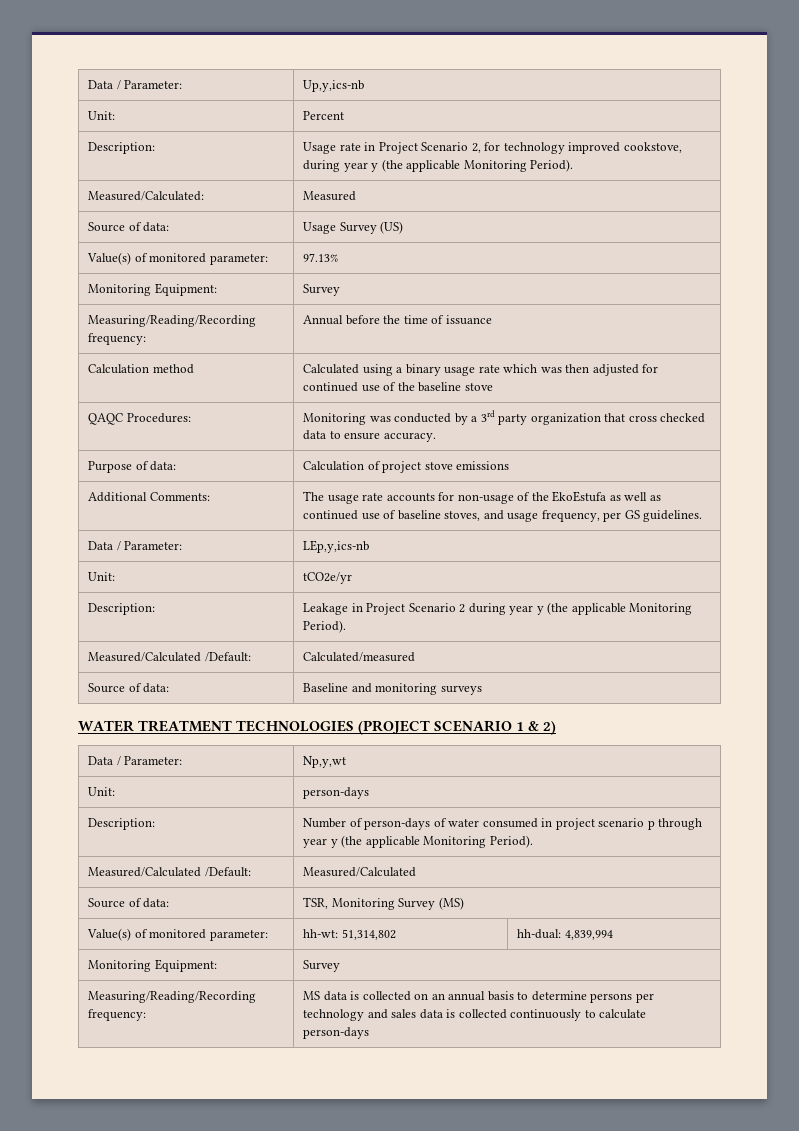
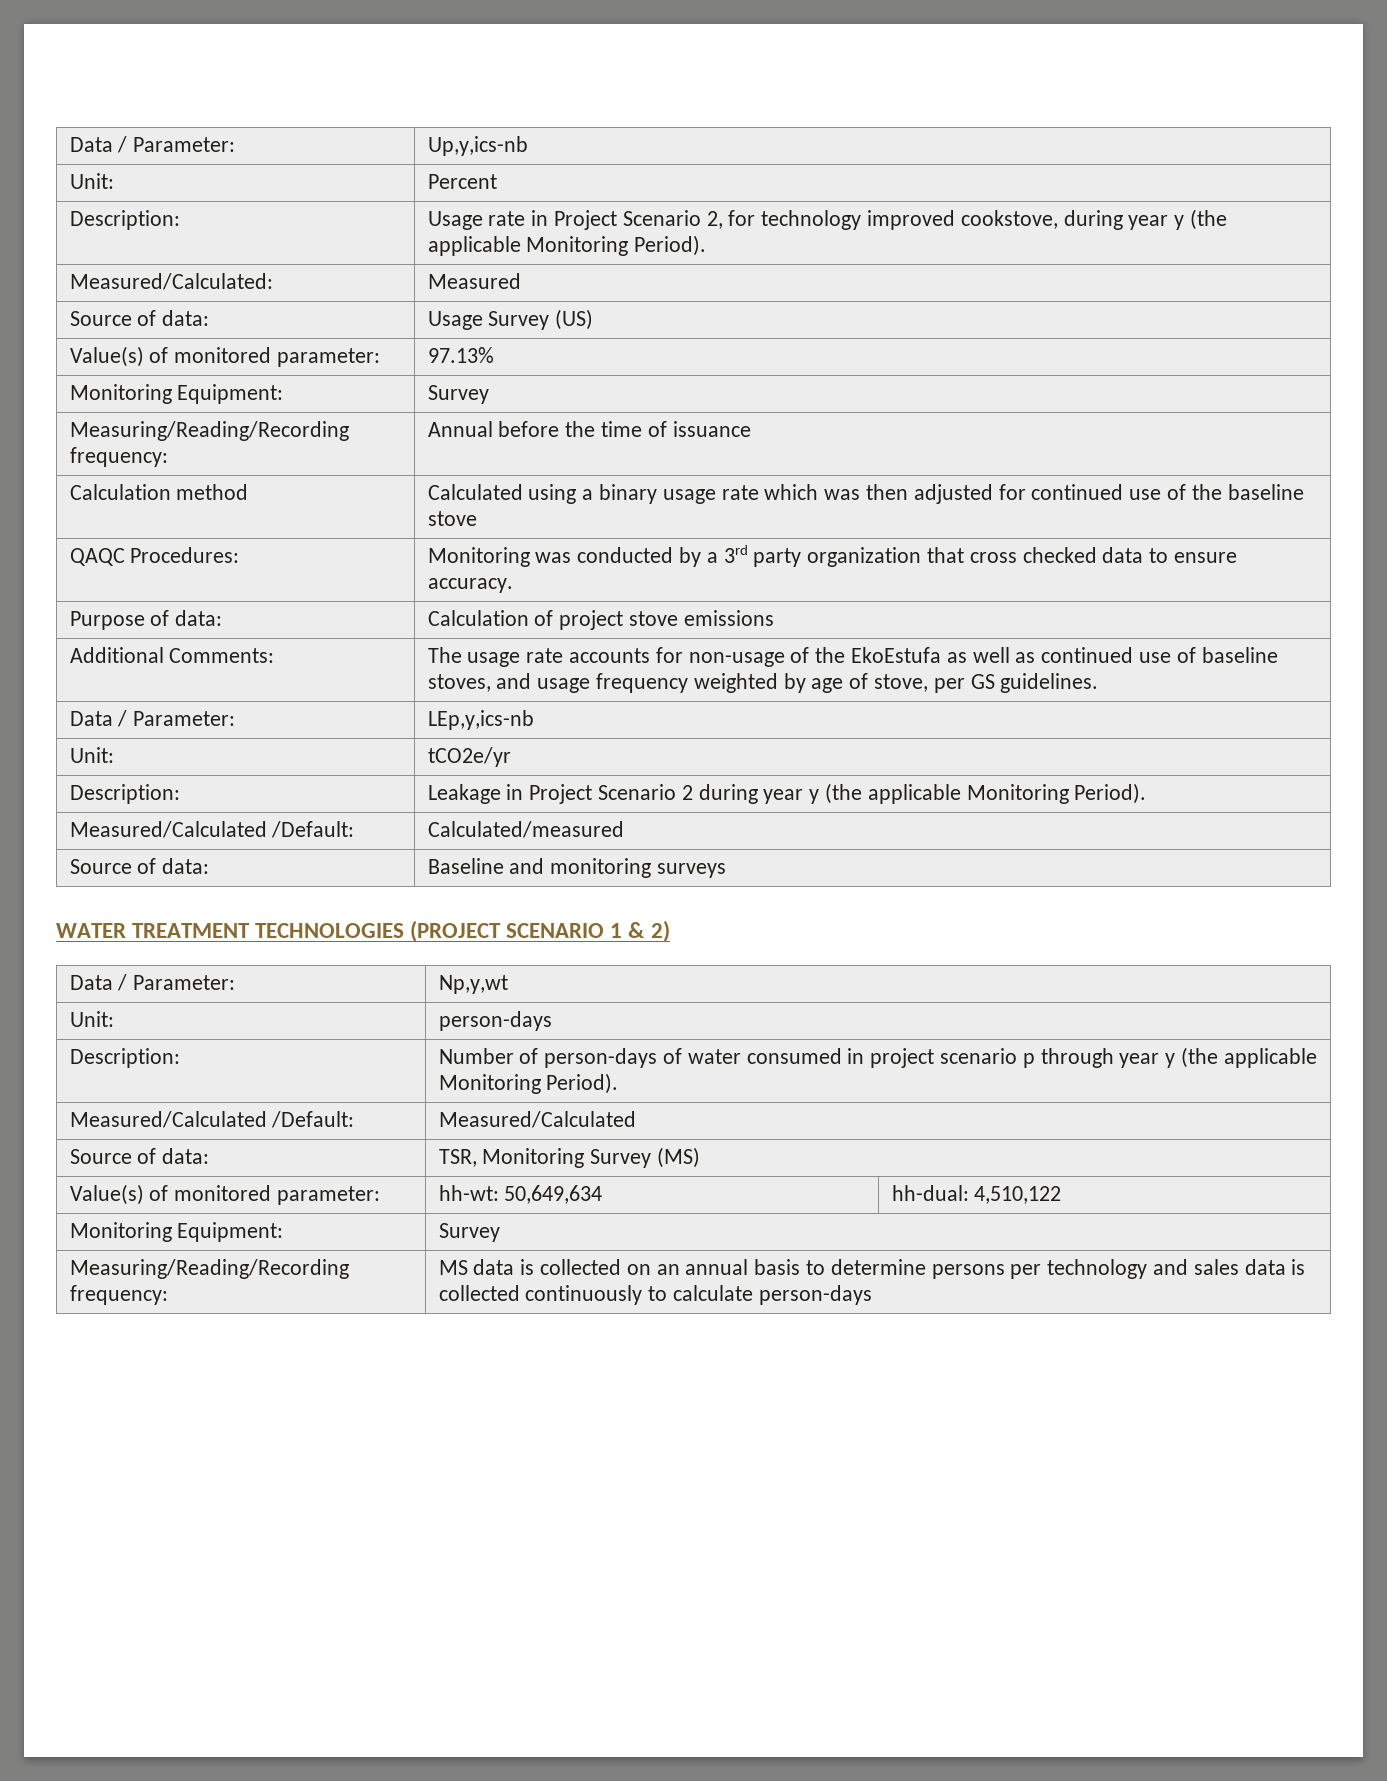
[541,510,600,522] frequency, -> [595,673,928,693] frequency weighted by age of stove,
[341,929,396,940] 51,314,802 -> [504,1185,603,1204] 50,649,634
[564,930,613,940] 4,839,994 -> [974,1186,1062,1204] 4,510,122

